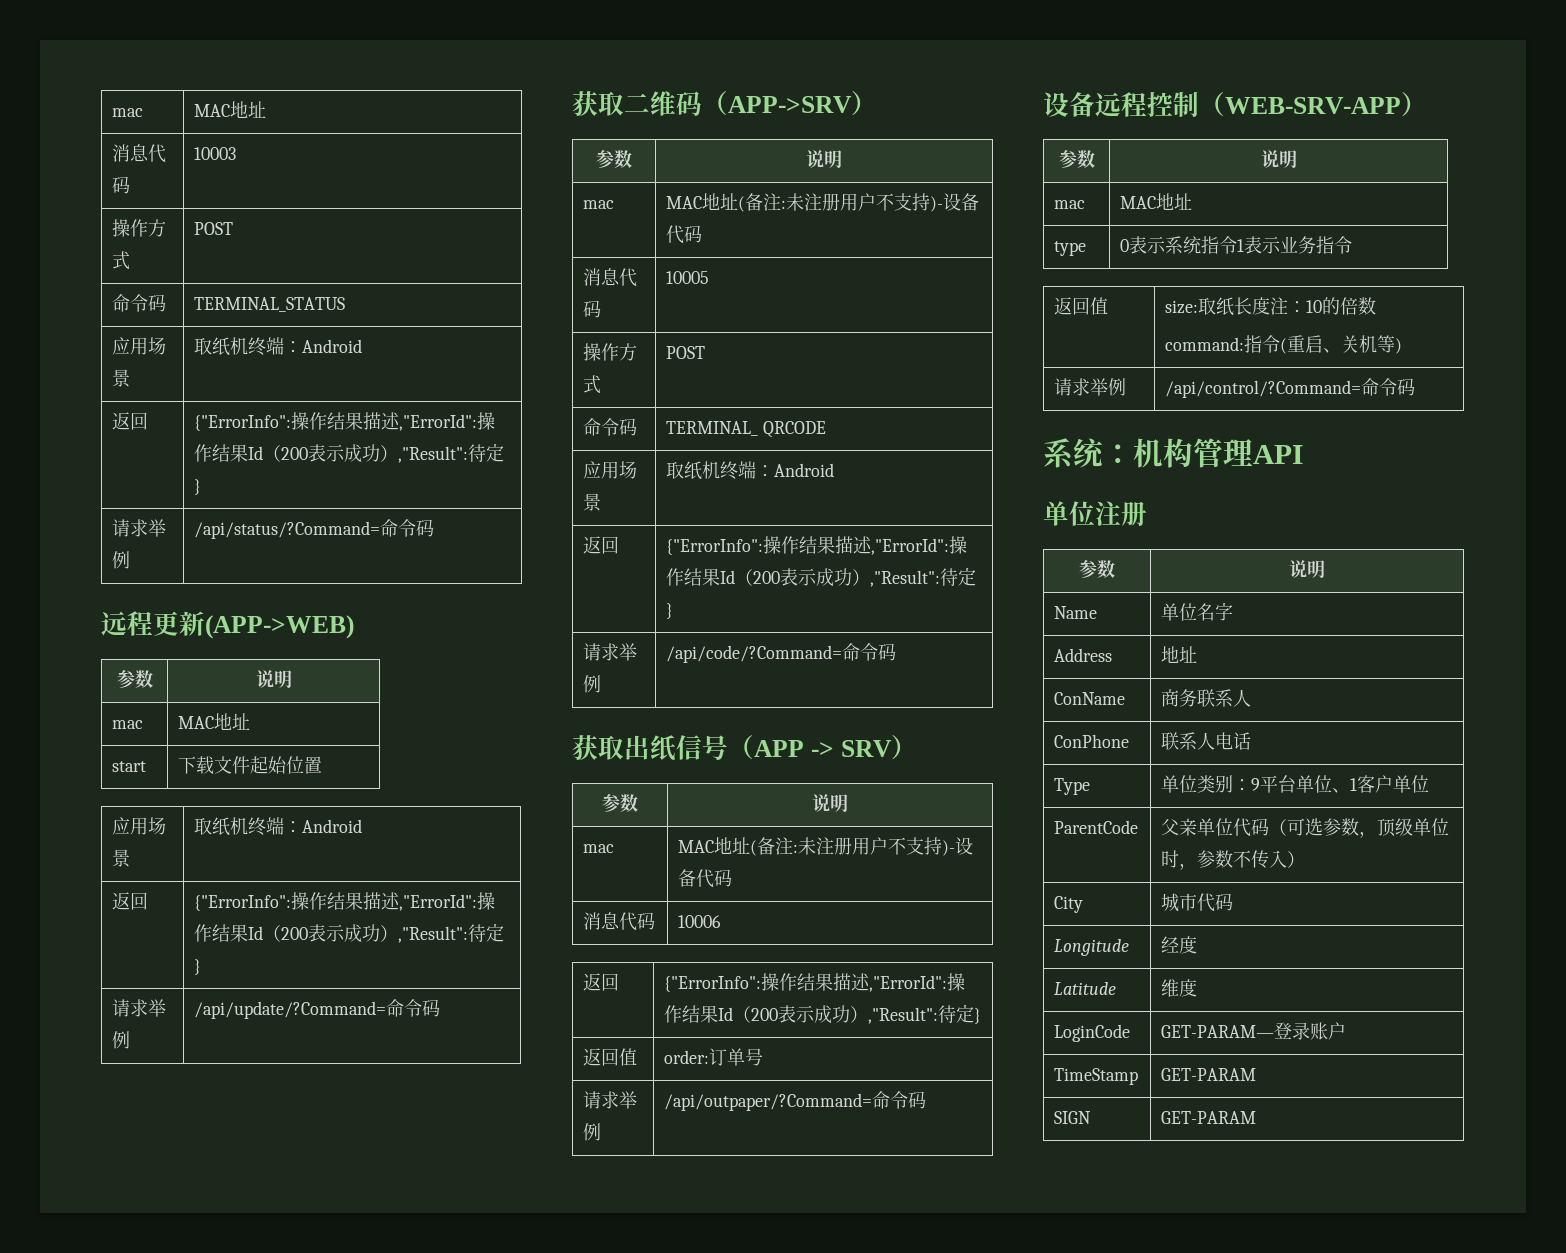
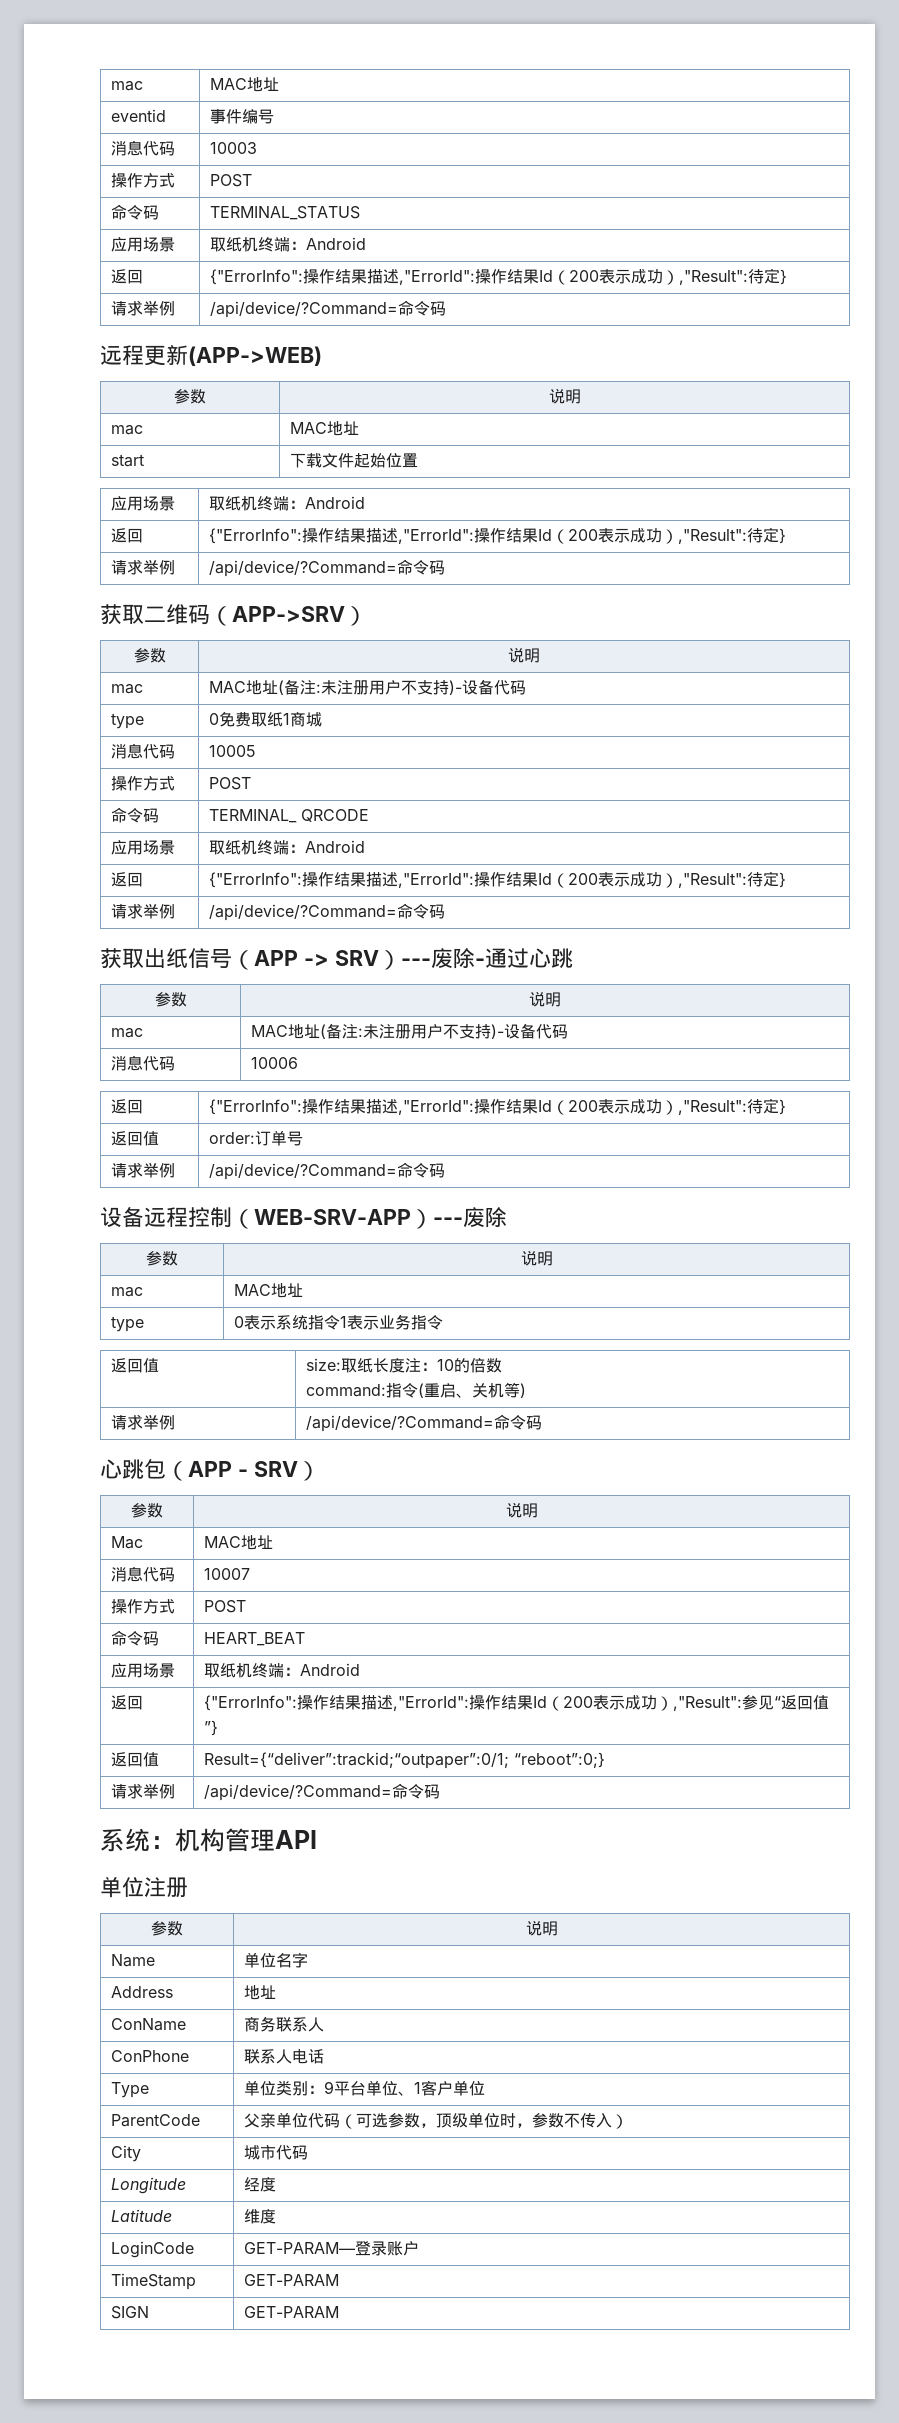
[112,108,144,117] [194,101,267,118] mac | MAC地址 -> [110,81,143,91] [209,77,279,92] [110,109,166,122] [209,109,274,124] mac | MAC地址 // eventid | 事件编号
[194,521,381,539] /api/status/?Command= -> [209,301,398,318] /api/device/?Command=
[194,1001,387,1019] /api/update/?Command= -> [208,560,397,577] /api/device/?Command=
(703, 234) none -> [110,713,144,729] [208,712,322,727] // type | 0免费取纸1商城
[666,645,843,663] /api/code/?Command= -> [208,904,397,921] /api/device/?Command=
(917, 747) none -> [400,948,573,969] ---废除-通过心跳
[664,1093,873,1111] /api/outpaper/?Command= -> [208,1163,397,1180] /api/device/?Command=
(1427, 104) none -> [433,1207,507,1228] ---废除
[1165,380,1362,398] /api/control/?Command= -> [305,1414,542,1432] [100,1459,320,1481] [131,1503,163,1518] [505,1502,538,1518] [110,1536,143,1549] [203,1535,273,1550] [110,1566,175,1582] [203,1568,250,1580] [110,1599,175,1614] [203,1600,246,1613] [110,1630,159,1646] [203,1632,305,1646] [110,1663,175,1678] [203,1663,360,1678] [110,1695,143,1710] [203,1695,829,1711] [203,1720,218,1736] [110,1752,159,1767] [203,1752,605,1769] [110,1783,175,1799] [203,1784,392,1801] /api/device/?Command=命令码 // 心跳包（APP - SRV） // 参数 | 说明 // Mac | MAC地址 // 消息代码 | 10007 // 操作方式 | POST // 命令码 | HEART_BEAT // 应用场景 | 取纸机终端：Android // 返回 | {"ErrorInfo":操作结果描述,"ErrorId":操作结果Id（200表示成功）,"Result":参见“返回值”} // 返回值 | Result={“deliver”:trackid;“outpaper”:0/1; “reboot”:0;} // 请求举例 | /api/device/?Command=

